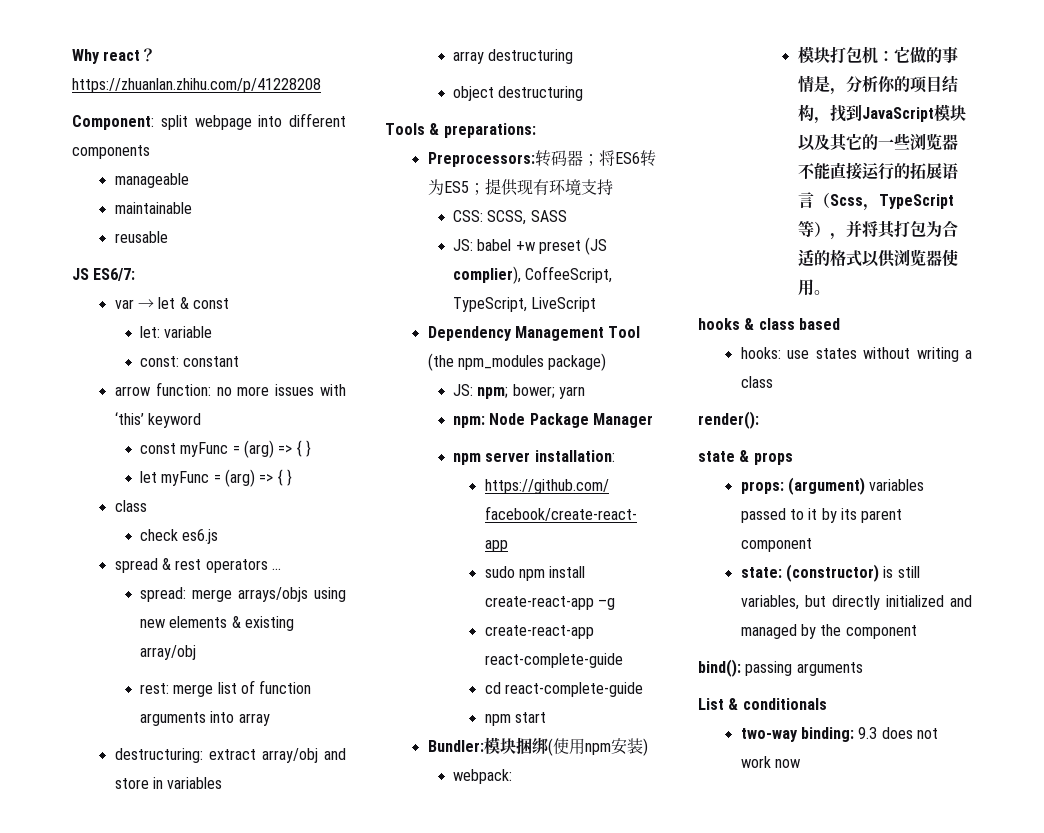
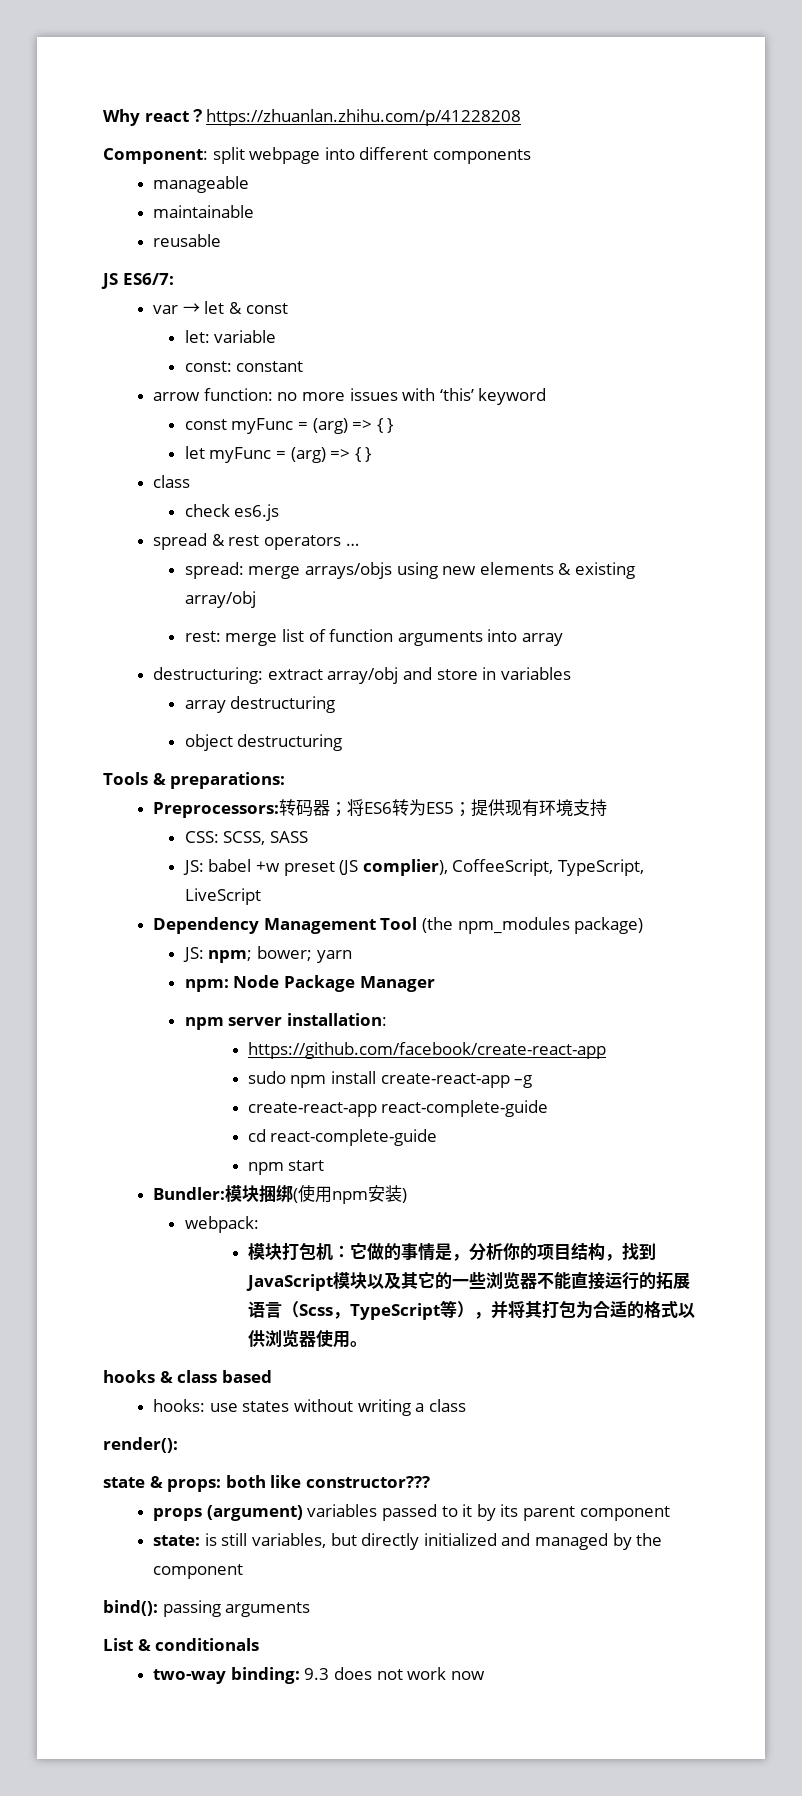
(750, 456) none -> [167,1475,430,1492] props: both like constructor??? //
[740,481,784,494] // props: -> (203, 1514) none
[786,564,880,582] (constructor) -> (201, 1540) none

